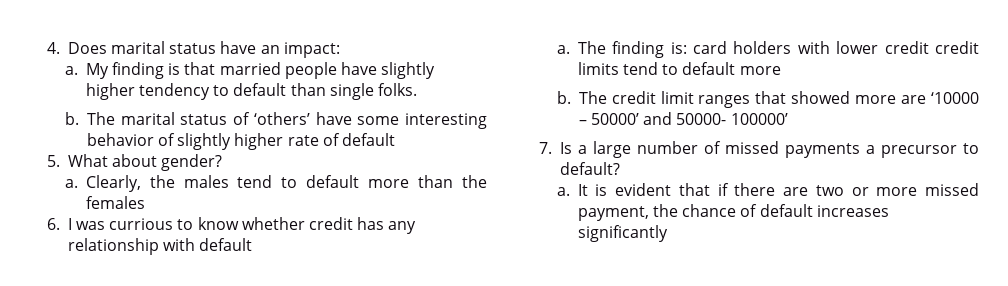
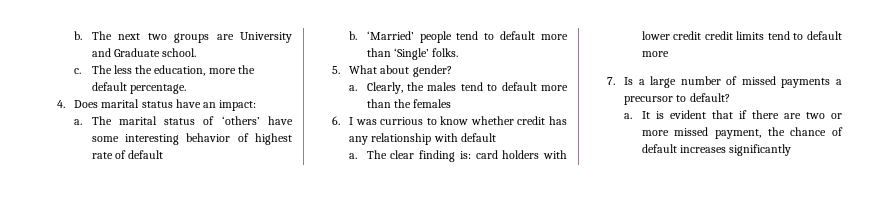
(47, 48) none -> [74,31,292,43] [91,48,197,57] [74,65,255,76] [91,82,186,94] b. The next two groups are University and Graduate school. // c. The less the education, more the default percentage. //
[85,62,436,79] [85,83,417,100] [65,112,80,125] My finding is that married people have slightly higher tendency to default than single folks. // b. -> (83, 122) none
[177,133,284,150] slightly higher -> [255,133,292,145] highest
(395, 139) none -> [349,31,568,43] [366,48,459,60] // b. ‘Married’ people tend to default more than ‘Single’ folks.
(606, 47) none -> [390,150,415,159] clear
[557,91,979,108] [578,112,788,125] // b. The credit limit ranges that showed more are ‘10000 – 50000’ and 50000- 100000’ -> (669, 54) none

